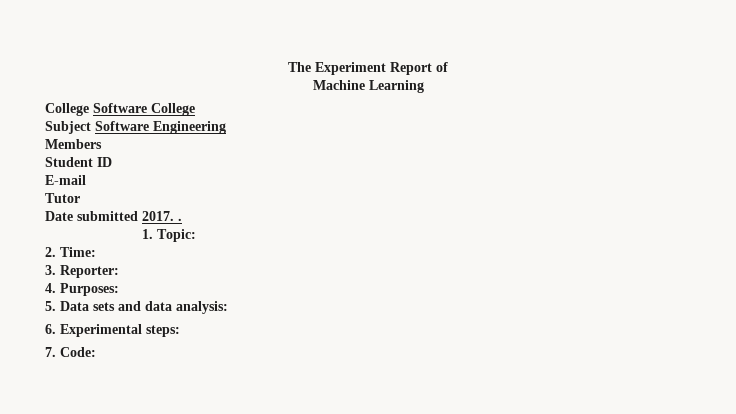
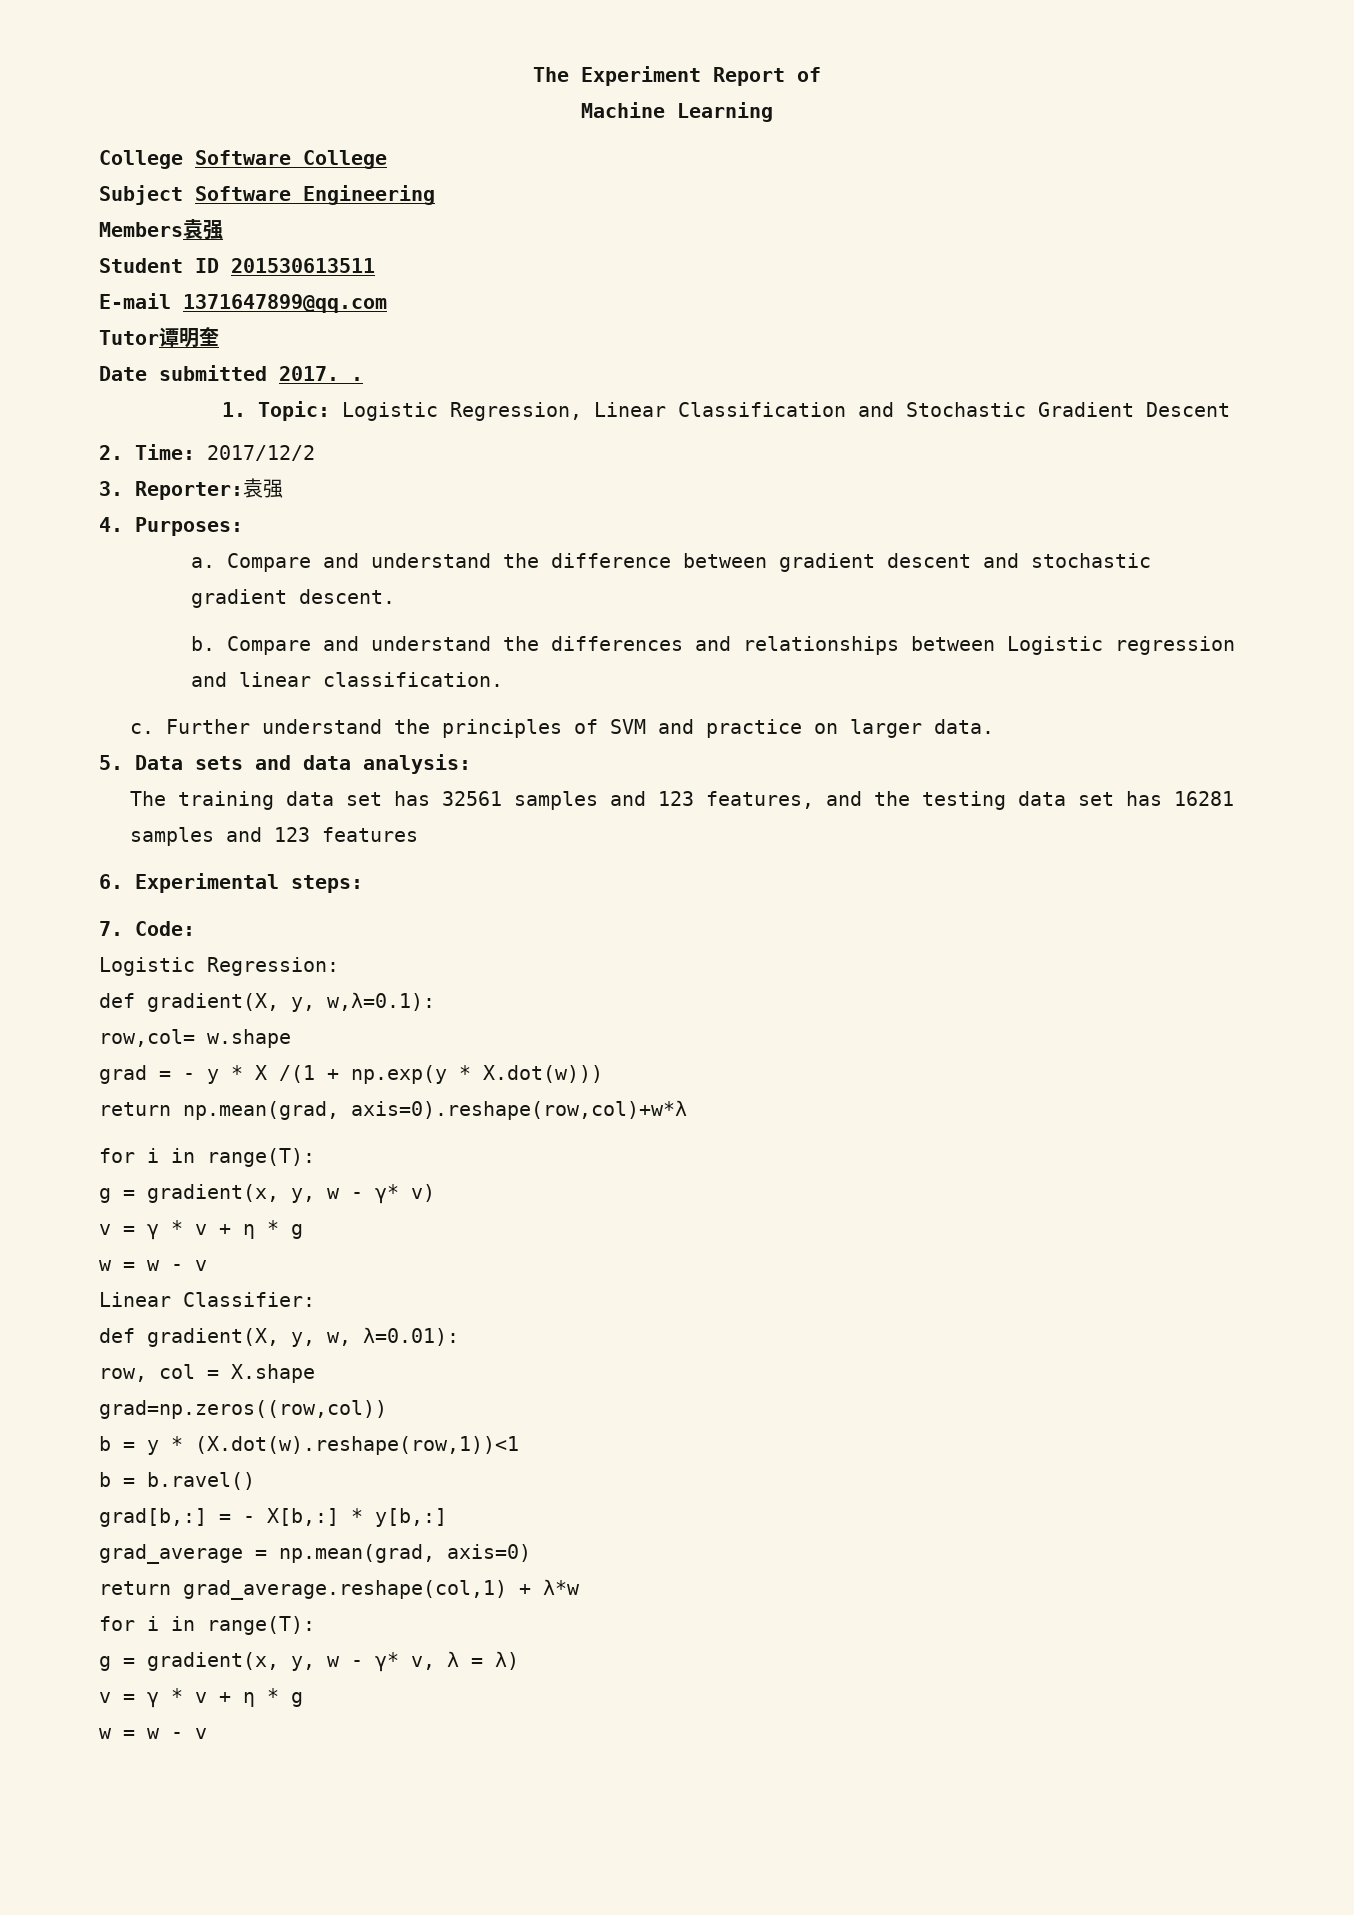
(102, 144) none -> [183,219,223,240] 袁强
(112, 162) none -> [231,258,375,273] 201530613511
(86, 180) none -> [183,294,387,313] 1371647899@qq.com
(80, 198) none -> [159,327,219,348] 谭明奎
(196, 235) none -> [341,402,1230,421] Logistic Regression, Linear Classification and Stochastic Gradient Descent
(96, 252) none -> [207,445,315,461] 2017/12/2
(119, 271) none -> [243,478,283,498] 袁强
(119, 289) none -> [191,553,1152,572] [191,589,396,608] [191,636,1236,655] [191,672,504,687] [129,719,994,738] // a. Compare and understand the difference between gradient descent and stochastic gradient descent. // b. Compare and understand the differences and relationships between Logistic regression and linear classification. // c. Further understand the principles of SVM and practice on larger data.
(228, 307) none -> [129,791,1234,810] [129,827,418,846] // The training data set has 32561 samples and 123 features, and the testing data set has 16281 samples and 123 features
(96, 352) none -> [99,957,339,976] [99,992,435,1012] [99,1029,291,1048] [99,1065,603,1084] [99,1100,687,1120] [99,1148,315,1167] [99,1184,435,1204] [99,1220,303,1240] [99,1260,207,1271] [99,1292,315,1307] [99,1327,459,1347] [99,1364,315,1383] [99,1400,387,1419] [99,1436,519,1455] [99,1472,255,1490] [99,1508,447,1527] [99,1544,531,1564] [99,1579,580,1600] [99,1616,315,1635] [99,1651,519,1672] [99,1688,303,1708] [99,1728,207,1739] // Logistic Regression: // def gradient(X, y, w,λ=0.1): // row,col= w.shape // grad = - y * X /(1 + np.exp(y * X.dot(w))) // return np.mean(grad, axis=0).reshape(row,col)+w*λ // for i in range(T): // g = gradient(x, y, w - γ* v) // v = γ * v + η * g // w = w - v // Linear Classifier: // def gradient(X, y, w, λ=0.01): // row, col = X.shape // grad=np.zeros((row,col)) // b = y * (X.dot(w).reshape(row,1))<1 // b = b.ravel() // grad[b,:] = - X[b,:] * y[b,:] // grad_average = np.mean(grad, axis=0) // return grad_average.reshape(col,1) + λ*w // for i in range(T): // g = gradient(x, y, w - γ* v, λ = λ) // v = γ * v + η * g // w = w - v

